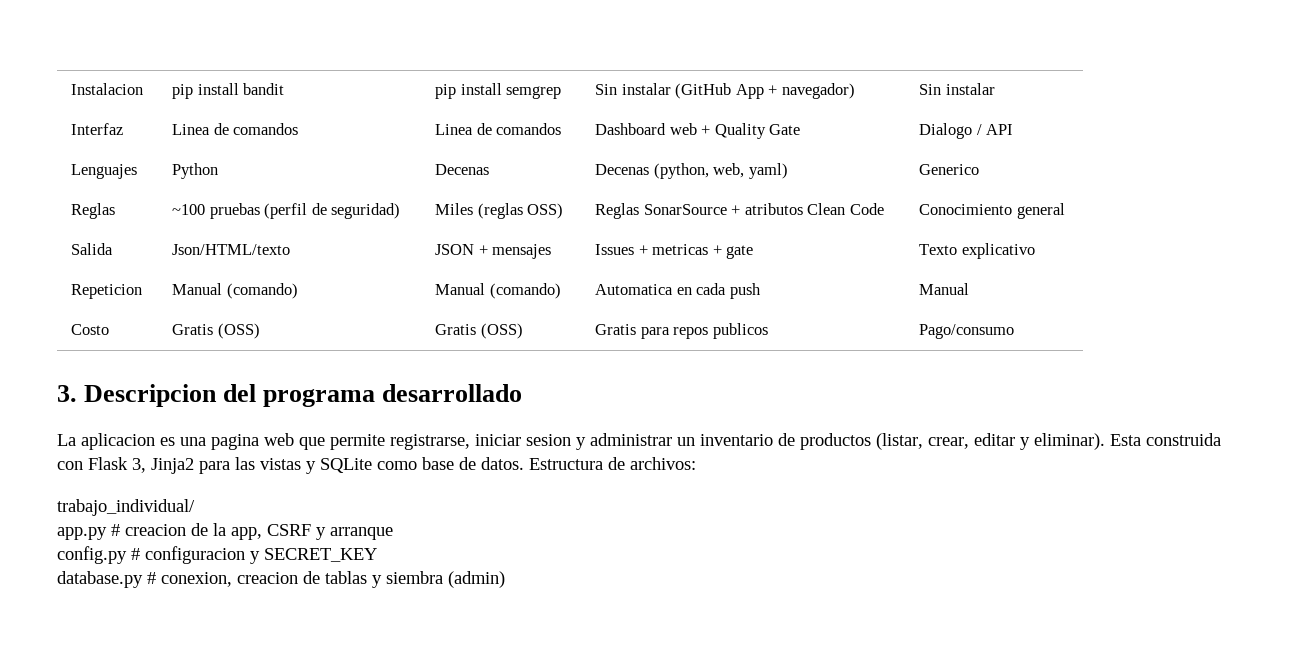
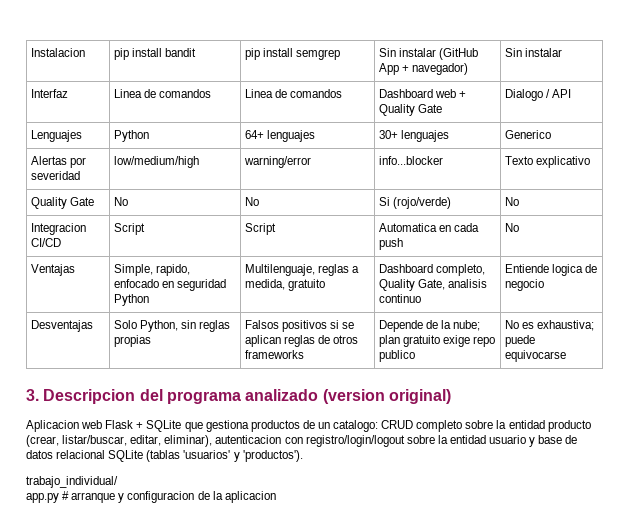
[435,164,490,175] [595,163,788,179] [919,164,980,175] [71,203,116,219] [172,203,401,219] [435,203,564,219] [595,203,884,219] [919,203,1065,219] [71,243,114,255] [172,244,291,255] [435,244,552,259] [595,244,754,259] [919,243,1035,259] [71,284,143,299] [172,283,298,299] [435,283,561,299] [595,283,761,299] [919,283,970,295] [71,324,110,335] [172,323,260,339] [435,323,523,339] [595,323,768,339] [919,324,1015,339] [57,384,523,407] [57,433,1221,450] [57,457,696,474] [57,499,195,516] [57,523,393,540] [57,546,377,564] [57,571,505,588] Decenas | Decenas (python, web, yaml) | Generico // Reglas | ~100 pruebas (perfil de seguridad) | Miles (reglas OSS) | Reglas SonarSource + atributos Clean Code | Conocimiento general // Salida | Json/HTML/texto | JSON + mensajes | Issues + metricas + gate | Texto explicativo // Repeticion | Manual (comando) | Manual (comando) | Automatica en cada push | Manual // Costo | Gratis (OSS) | Gratis (OSS) | Gratis para repos publicos | Pago/consumo // 3. Descripcion del programa desarrollado // La aplicacion es una pagina web que permite registrarse, iniciar sesion y administrar un inventario de productos (listar, crear, editar y eliminar). Esta construida con Flask 3, Jinja2 para las vistas y SQLite como base de datos. Estructura de archivos: // trabajo_individual/ // app.py # creacion de la app, CSRF y arranque // config.py # configuracion y SECRET_KEY // database.py # conexion, creacion de tablas y siembra (admin) -> [244,130,315,142] [378,130,449,142] [504,130,551,139] [30,156,86,168] [30,171,80,180] [113,156,199,168] [243,156,311,168] [378,156,443,165] [504,156,590,168] [30,197,94,209] [113,197,128,206] [244,197,259,206] [378,197,451,209] [504,197,519,206] [30,223,86,235] [30,238,61,247] [113,223,145,235] [244,223,276,235] [378,223,479,232] [378,238,403,250] [504,223,519,232] [30,264,75,276] [113,264,190,276] [113,279,226,291] [113,294,149,306] [244,264,359,276] [244,279,325,291] [378,264,485,276] [378,279,487,291] [378,294,421,303] [504,264,597,276] [504,279,544,291] [30,320,93,332] [113,320,231,332] [113,335,151,347] [244,320,355,332] [244,335,359,347] [244,350,304,359] [378,320,481,332] [378,335,496,347] [378,350,415,362] [504,320,594,331] [504,335,535,347] [504,350,566,362] [26,389,451,404] [26,420,591,432] [26,435,578,447] [26,450,303,462] [26,476,118,488] [26,491,276,503] 64+ lenguajes | 30+ lenguajes | Generico // Alertas por severidad | low/medium/high | warning/error | info...blocker | Texto explicativo // Quality Gate | No | No | Si (rojo/verde) | No // Integracion CI/CD | Script | Script | Automatica en cada push | No // Ventajas | Simple, rapido, enfocado en seguridad Python | Multilenguaje, reglas a medida, gratuito | Dashboard completo, Quality Gate, analisis continuo | Entiende logica de negocio // Desventajas | Solo Python, sin reglas propias | Falsos positivos si se aplican reglas de otros frameworks | Depende de la nube; plan gratuito exige repo publico | No es exhaustiva; puede equivocarse // 3. Descripcion del programa analizado (version original) // Aplicacion web Flask + SQLite que gestiona productos de un catalogo: CRUD completo sobre la entidad producto (crear, listar/buscar, editar, eliminar), autenticacion con registro/login/logout sobre la entidad usuario y base de datos relacional SQLite (tablas 'usuarios' y 'productos'). // trabajo_individual/ // app.py # arranque y configuracion de la aplicacion

